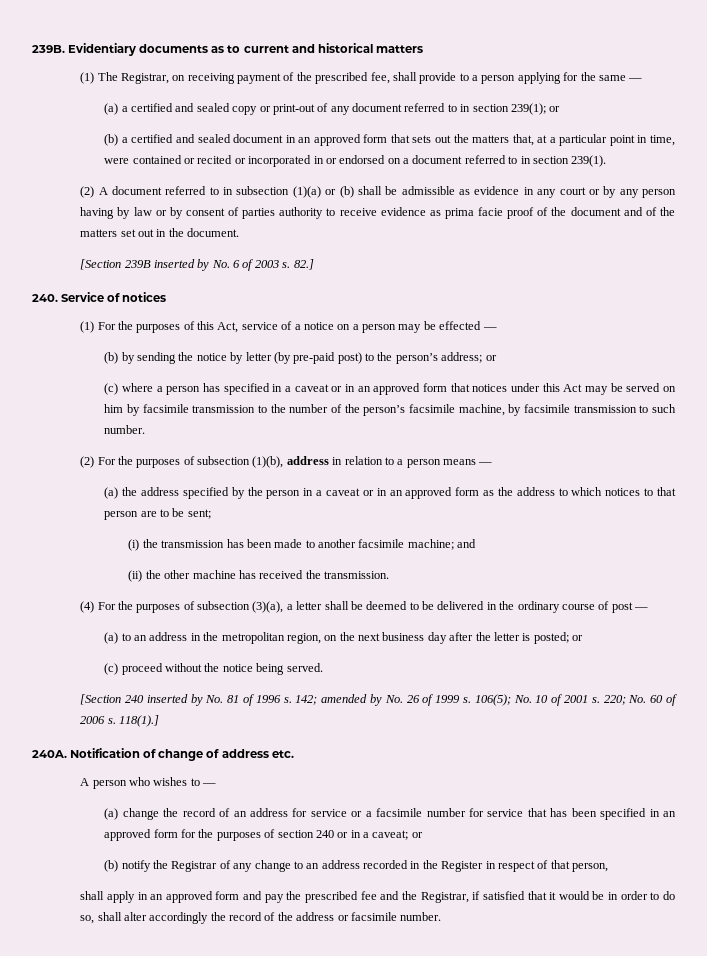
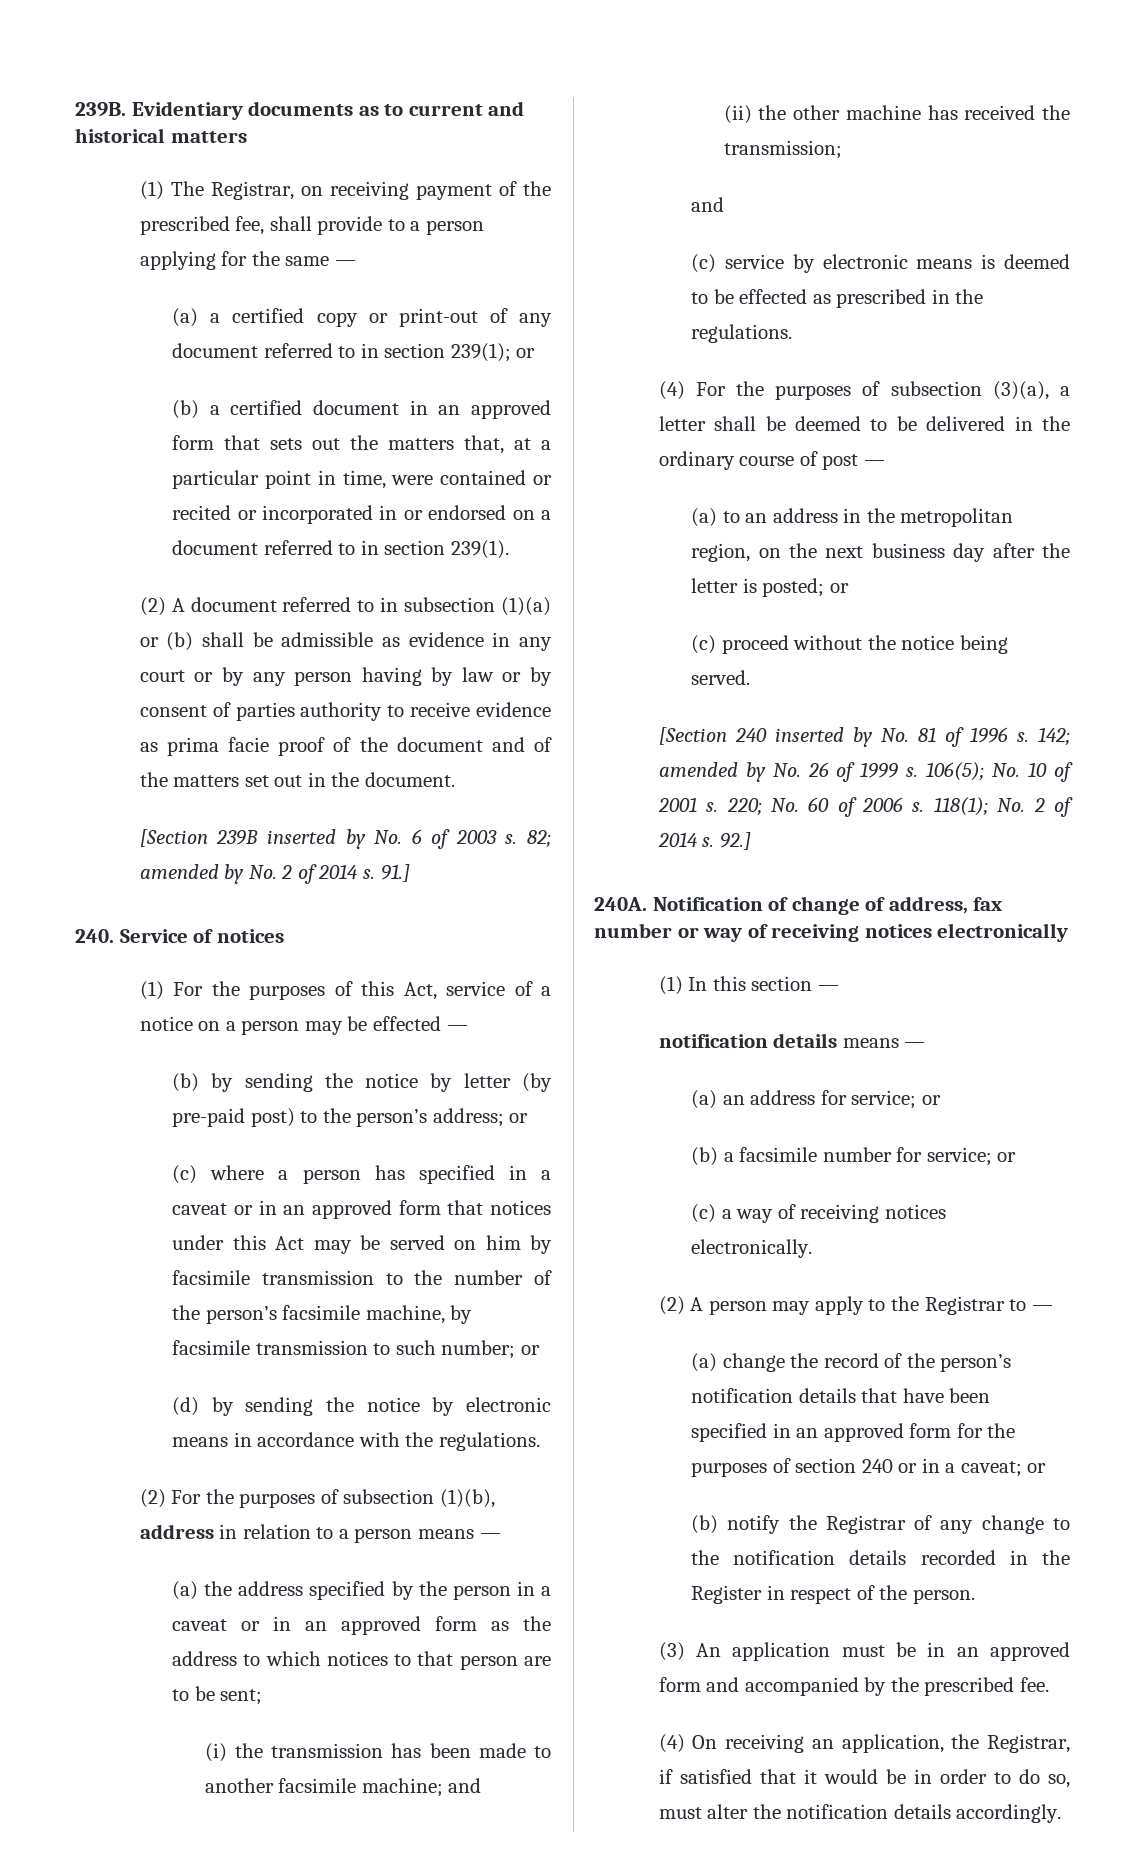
[175,103,230,112] and sealed -> (305, 315) none
[176,134,231,143] and sealed -> (303, 407) none
[293,259,314,270] 82.] -> [526,830,551,848] [139,864,410,884] 82; amended by No. 2 of 2014 s. 91.]
[104,425,146,434] number. -> [441,1340,540,1359] [172,1397,551,1416] [172,1432,540,1451] number; or // (d) by sending the notice by electronic means in accordance with the regulations.
[324,571,390,579] transmission. -> [723,140,842,159] [691,197,725,212] [691,254,1070,273] [691,289,984,308] [691,324,793,343] transmission; // and // (c) service by electronic means is deemed to be effected as prescribed in the regulations.
[118,715,159,727] 118(1).] -> [933,797,1074,817] [657,832,751,850] 118(1); No. 2 of 2014 s. 92.]
[221,749,294,758] [80,777,188,789] address etc. // A person who wishes -> [888,896,1003,914] [594,923,1069,942] [658,976,839,995] [658,1033,926,1048] [691,1090,941,1109] [691,1147,1017,1166] [691,1204,946,1223] [691,1239,813,1258] [658,1296,1005,1315] address, fax number or way of receiving notices electronically // (1) In this section — // notification details means — // (a) an address for service; or // (b) a facsimile number for service; or // (c) a way of receiving notices electronically. // (2) A person may apply to the Registrar
[233,808,568,817] an address for service or a facsimile number for service that has -> [906,1353,1012,1372] [691,1388,944,1403] the person’s notification details that have
[306,860,360,869] an address -> [691,1550,907,1565] the notification details
[550,860,609,872] [80,891,135,903] that person, // shall apply -> [879,1585,975,1604] [658,1642,917,1661] the person. // (3) An application must be
[264,891,400,903] pay the prescribed fee and -> [744,1677,1049,1696] [658,1734,944,1753] accompanied by the prescribed fee. // (4) On receiving an application,
[97,912,442,924] shall alter accordingly the record of the address or facsimile number. -> [658,1804,1062,1823] must alter the notification details accordingly.

